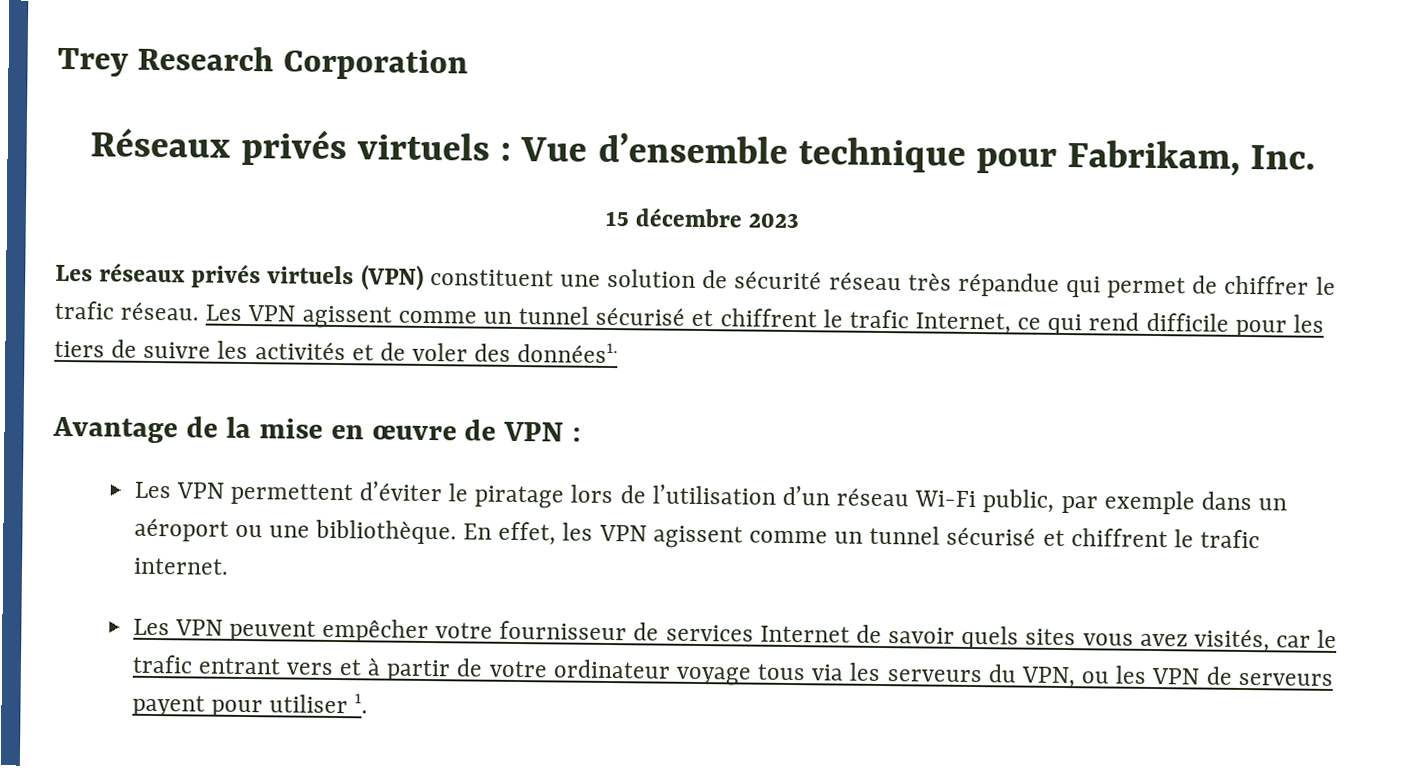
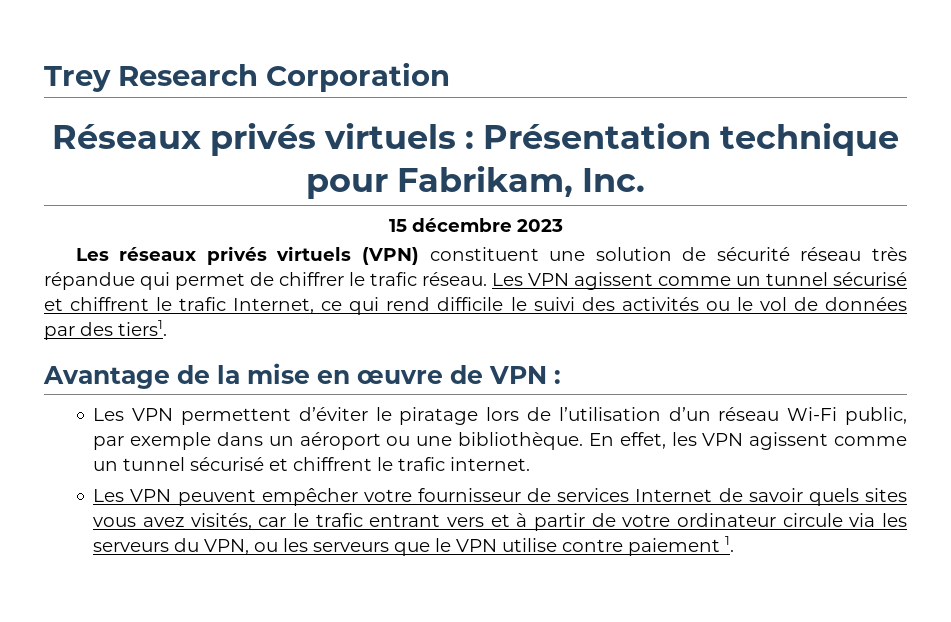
[520,132,788,164] Vue d’ensemble -> [483,123,712,149] Présentation
[1234,314,1324,338] [54,339,619,364] pour les tiers de suivre les activités et de voler des données1. -> [510,297,907,311] [44,320,167,340] le suivi des activités ou le vol de données par des tiers1.
[675,663,806,686] voyage tous -> [782,513,843,527] circule
[1151,666,1333,686] [131,694,348,718] VPN de serveurs payent pour utiliser -> [313,538,721,556] serveurs que le VPN utilise contre paiement

